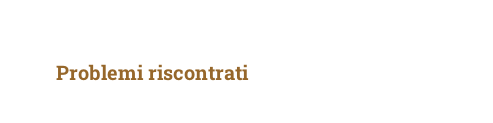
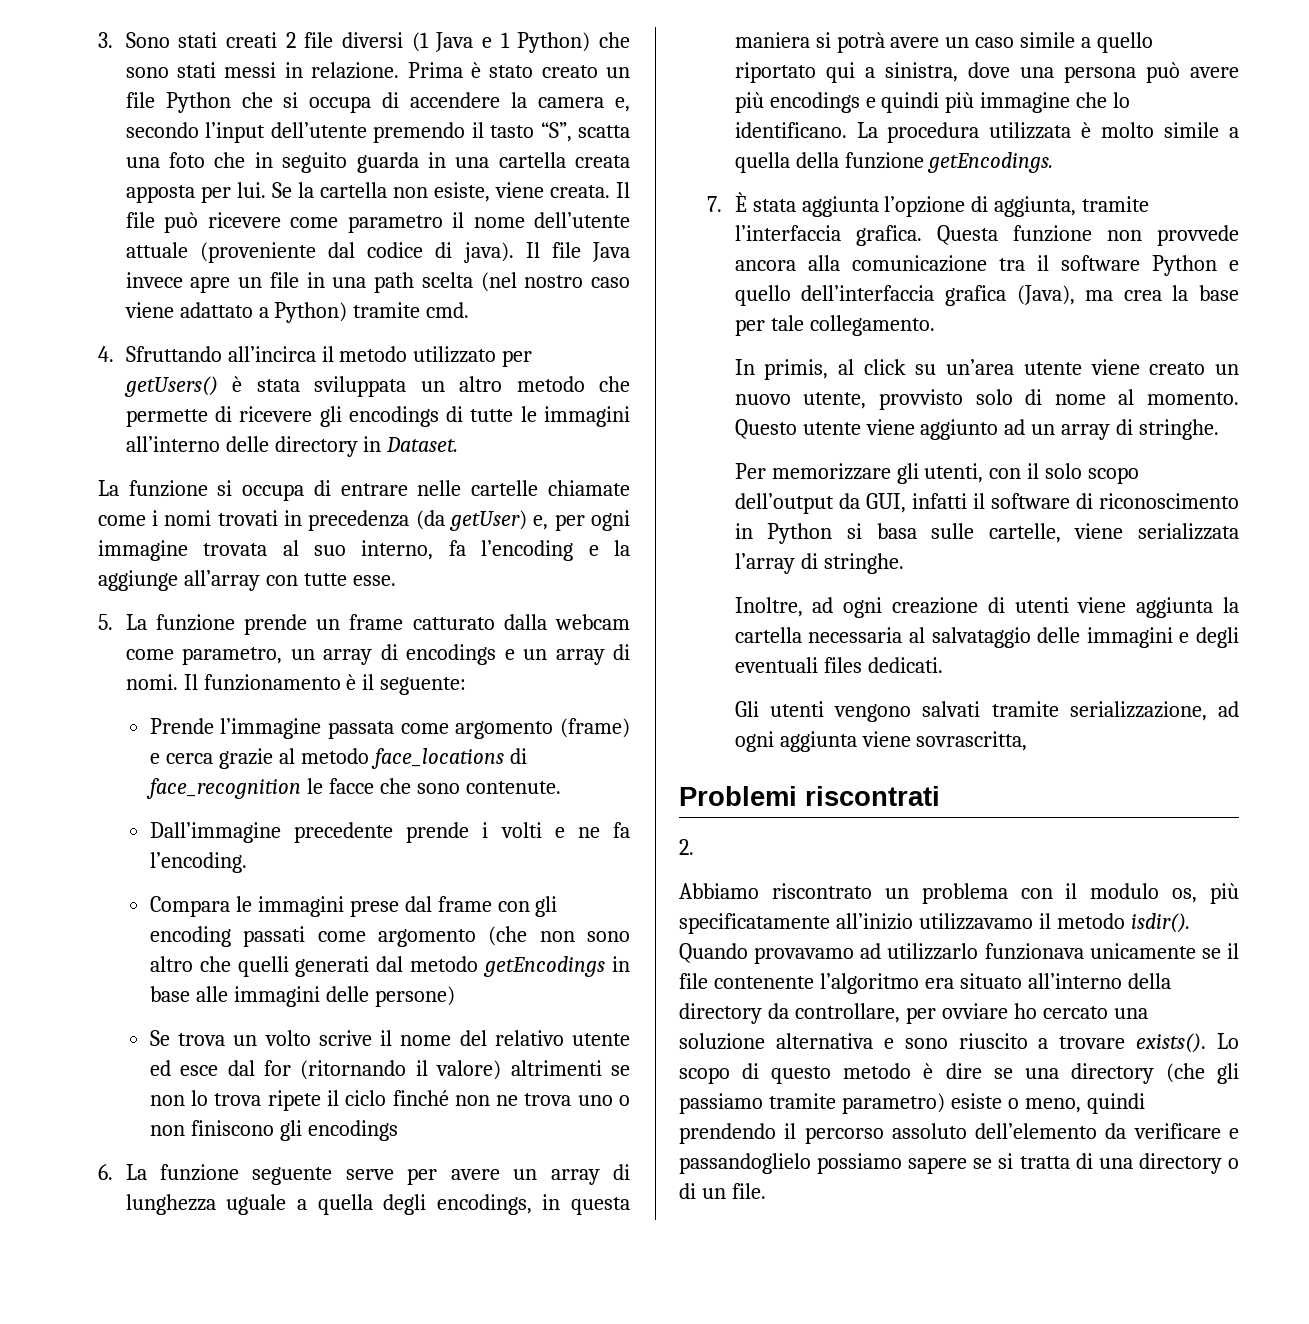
[56,64,250,81] Problemi riscontrati -> [97,32,630,53] [125,62,631,79] [125,92,630,113] [125,122,631,143] [125,152,630,173] [125,182,631,203] [125,212,631,233] [125,242,630,263] [125,272,631,293] [124,302,470,323] [97,346,533,367] [123,376,631,397] [125,406,631,427] [125,436,459,457] [97,480,630,501] [97,510,631,531] [97,540,631,561] [97,570,396,591] [97,614,631,635] [125,644,631,665] [125,674,467,695] [149,718,630,739] [149,748,527,769] [145,778,561,799] [149,822,630,843] [149,852,247,873] [149,896,558,917] [149,926,630,947] [149,956,630,977] [149,986,455,1007] [149,1030,630,1046] [149,1060,631,1080] [149,1090,630,1111] [149,1120,398,1141] [97,1164,631,1185] [125,1194,630,1215] [734,32,1154,53] [734,62,1239,83] [734,92,1131,113] [734,122,1239,143] [734,152,1054,173] [706,192,1150,217] [734,225,1239,246] [734,255,1239,276] [734,285,1239,306] [734,315,935,336] [734,359,1239,380] [734,389,1239,410] [734,419,1220,440] [734,463,1140,484] [734,493,1239,514] [734,523,1239,544] [734,553,904,574] [734,597,1239,618] [734,627,1239,648] [734,657,943,673] [734,701,1239,722] [734,731,1028,752] [679,786,940,806] [679,839,694,855] [679,883,1239,904] [679,913,1190,934] [679,943,1239,964] [679,973,1171,994] [679,1003,1148,1024] [679,1033,1239,1053] [679,1063,1239,1084] [679,1093,1145,1114] [679,1123,1239,1144] [679,1153,1239,1174] [679,1183,766,1199] 3. Sono stati creati 2 file diversi (1 Java e 1 Python) che sono stati messi in relazione. Prima è stato creato un file Python che si occupa di accendere la camera e, secondo l’input dell’utente premendo il tasto “S”, scatta una foto che in seguito guarda in una cartella creata apposta per lui. Se la cartella non esiste, viene creata. Il file può ricevere come parametro il nome dell’utente attuale (proveniente dal codice di java). Il file Java invece apre un file in una path scelta (nel nostro caso viene adattato a Python) tramite cmd. // 4. Sfruttando all’incirca il metodo utilizzato per getUsers() è stata sviluppata un altro metodo che permette di ricevere gli encodings di tutte le immagini all’interno delle directory in Dataset. // La funzione si occupa di entrare nelle cartelle chiamate come i nomi trovati in precedenza (da getUser) e, per ogni immagine trovata al suo interno, fa l’encoding e la aggiunge all’array con tutte esse. // 5. La funzione prende un frame catturato dalla webcam come parametro, un array di encodings e un array di nomi. Il funzionamento è il seguente: // Prende l’immagine passata come argomento (frame) e cerca grazie al metodo face_locations di face_recognition le facce che sono contenute. // Dall’immagine precedente prende i volti e ne fa l’encoding. // Compara le immagini prese dal frame con gli encoding passati come argomento (che non sono altro che quelli generati dal metodo getEncodings in base alle immagini delle persone) // Se trova un volto scrive il nome del relativo utente ed esce dal for (ritornando il valore) altrimenti se non lo trova ripete il ciclo finché non ne trova uno o non finiscono gli encodings // 6. La funzione seguente serve per avere un array di lunghezza uguale a quella degli encodings, in questa maniera si potrà avere un caso simile a quello riportato qui a sinistra, dove una persona può avere più encodings e quindi più immagine che lo identificano. La procedura utilizzata è molto simile a quella della funzione getEncodings. // 7. È stata aggiunta l’opzione di aggiunta, tramite l’interfaccia grafica. Questa funzione non provvede ancora alla comunicazione tra il software Python e quello dell’interfaccia grafica (Java), ma crea la base per tale collegamento. // In primis, al click su un’area utente viene creato un nuovo utente, provvisto solo di nome al momento. Questo utente viene aggiunto ad un array di stringhe. // Per memorizzare gli utenti, con il solo scopo dell’output da GUI, infatti il software di riconoscimento in Python si basa sulle cartelle, viene serializzata l’array di stringhe. // Inoltre, ad ogni creazione di utenti viene aggiunta la cartella necessaria al salvataggio delle immagini e degli eventuali files dedicati. // Gli utenti vengono salvati tramite serializzazione, ad ogni aggiunta viene sovrascritta, // Problemi riscontrati // 2. // Abbiamo riscontrato un problema con il modulo os, più specificatamente all’inizio utilizzavamo il metodo isdir(). Quando provavamo ad utilizzarlo funzionava unicamente se il file contenente l’algoritmo era situato all’interno della directory da controllare, per ovviare ho cercato una soluzione alternativa e sono riuscito a trovare exists(). Lo scopo di questo metodo è dire se una directory (che gli passiamo tramite parametro) esiste o meno, quindi prendendo il percorso assoluto dell’elemento da verificare e passandoglielo possiamo sapere se si tratta di una directory o di un file.

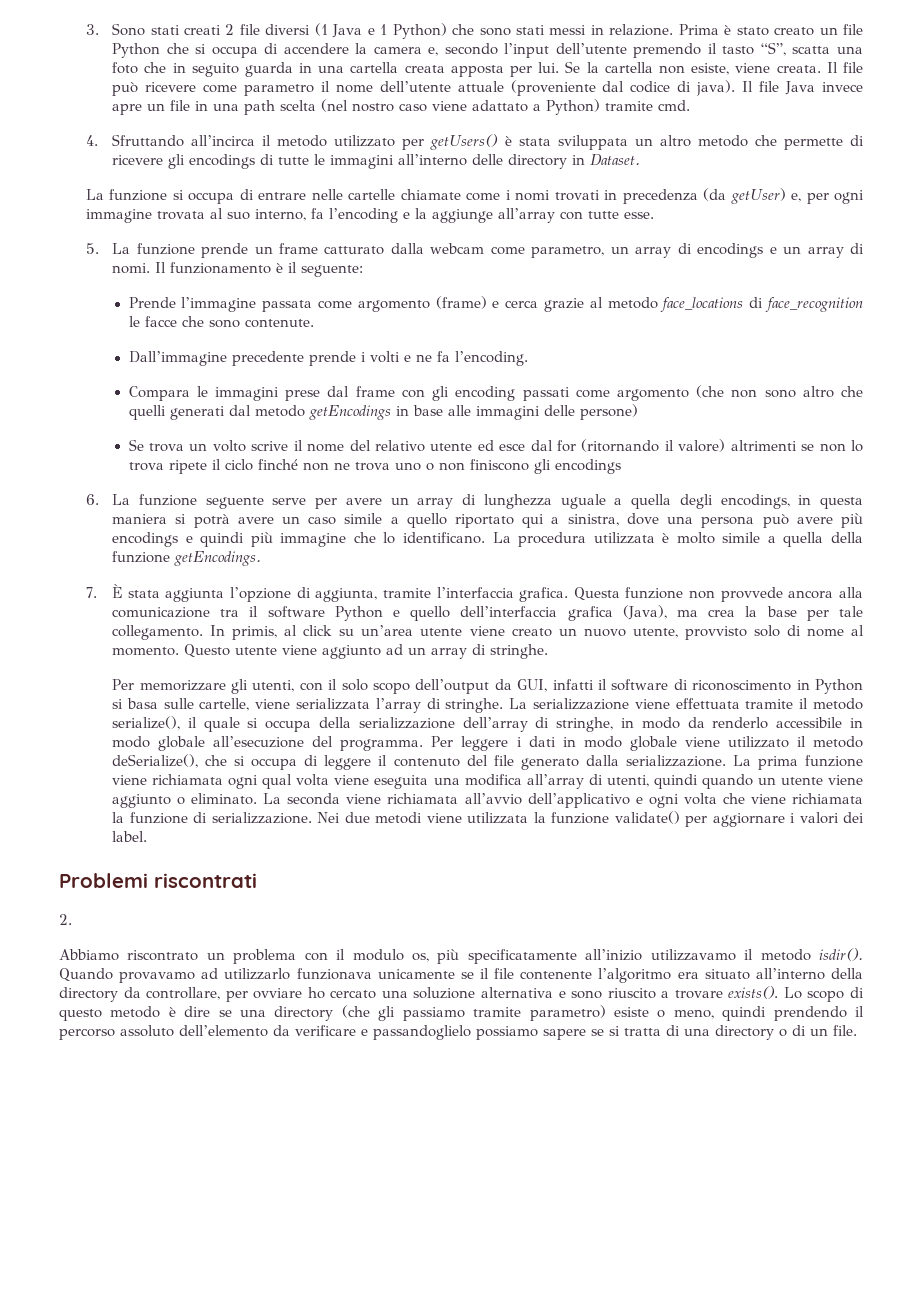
(935, 325) // -> (204, 632) none
[734,597,1239,618] [734,627,1239,648] [734,657,943,673] [734,701,1239,722] [734,731,1028,752] // Inoltre, ad ogni creazione di utenti viene aggiunta la cartella necessaria al salvataggio delle immagini e degli eventuali files dedicati. // Gli utenti vengono salvati tramite serializzazione, ad ogni aggiunta viene sovrascritta, -> [509,698,863,710] [112,716,863,732] [112,736,863,751] [112,754,863,770] [112,774,863,789] [112,793,863,808] [112,811,864,827] [112,831,148,842] La serializzazione viene effettuata tramite il metodo serialize(), il quale si occupa della serializzazione dell’array di stringhe, in modo da renderlo accessibile in modo globale all’esecuzione del programma. Per leggere i dati in modo globale viene utilizzato il metodo deSerialize(), che si occupa di leggere il contenuto del file generato dalla serializzazione. La prima funzione viene richiamata ogni qual volta viene eseguita una modifica all’array di utenti, quindi quando un utente viene aggiunto o eliminato. La seconda viene richiamata all’avvio dell’applicativo e ogni volta che viene richiamata la funzione di serializzazione. Nei due metodi viene utilizzata la funzione validate() per aggiornare i valori dei label.

